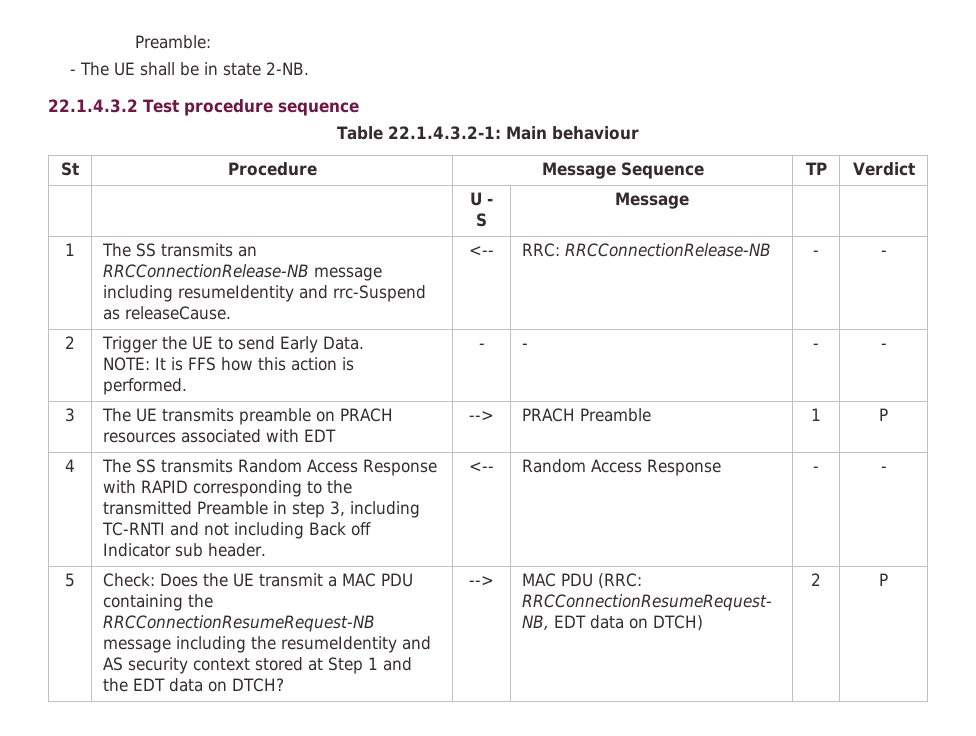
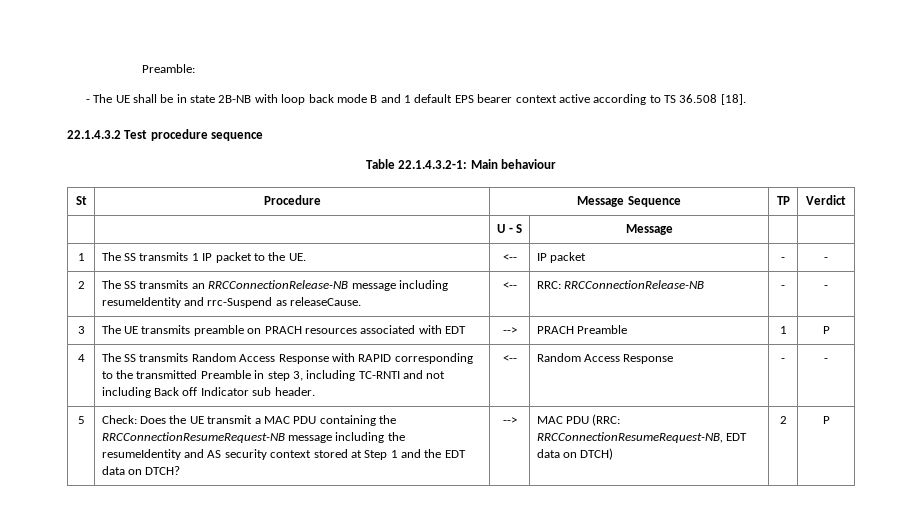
[265,62,309,75] 2-NB. -> [218,94,746,105] 2B-NB with loop back mode B and 1 default EPS bearer context active according to TS 36.508 [18].
(75, 249) none -> [101,252,306,263] [502,254,517,261] [536,252,587,263] [781,257,785,261] [824,257,828,261] [77,281,85,289] | The SS transmits 1 IP packet to the UE. | <-- | IP packet | - | - // 2
[65,336,75,349] [102,336,365,353] [103,357,355,371] [103,378,188,395] [478,343,485,349] [522,343,529,349] [813,343,819,349] [880,343,887,349] // 2 | Trigger the UE to send Early Data. // NOTE: It is FFS how this action is performed. | - | - | - | - -> (828, 287) none

